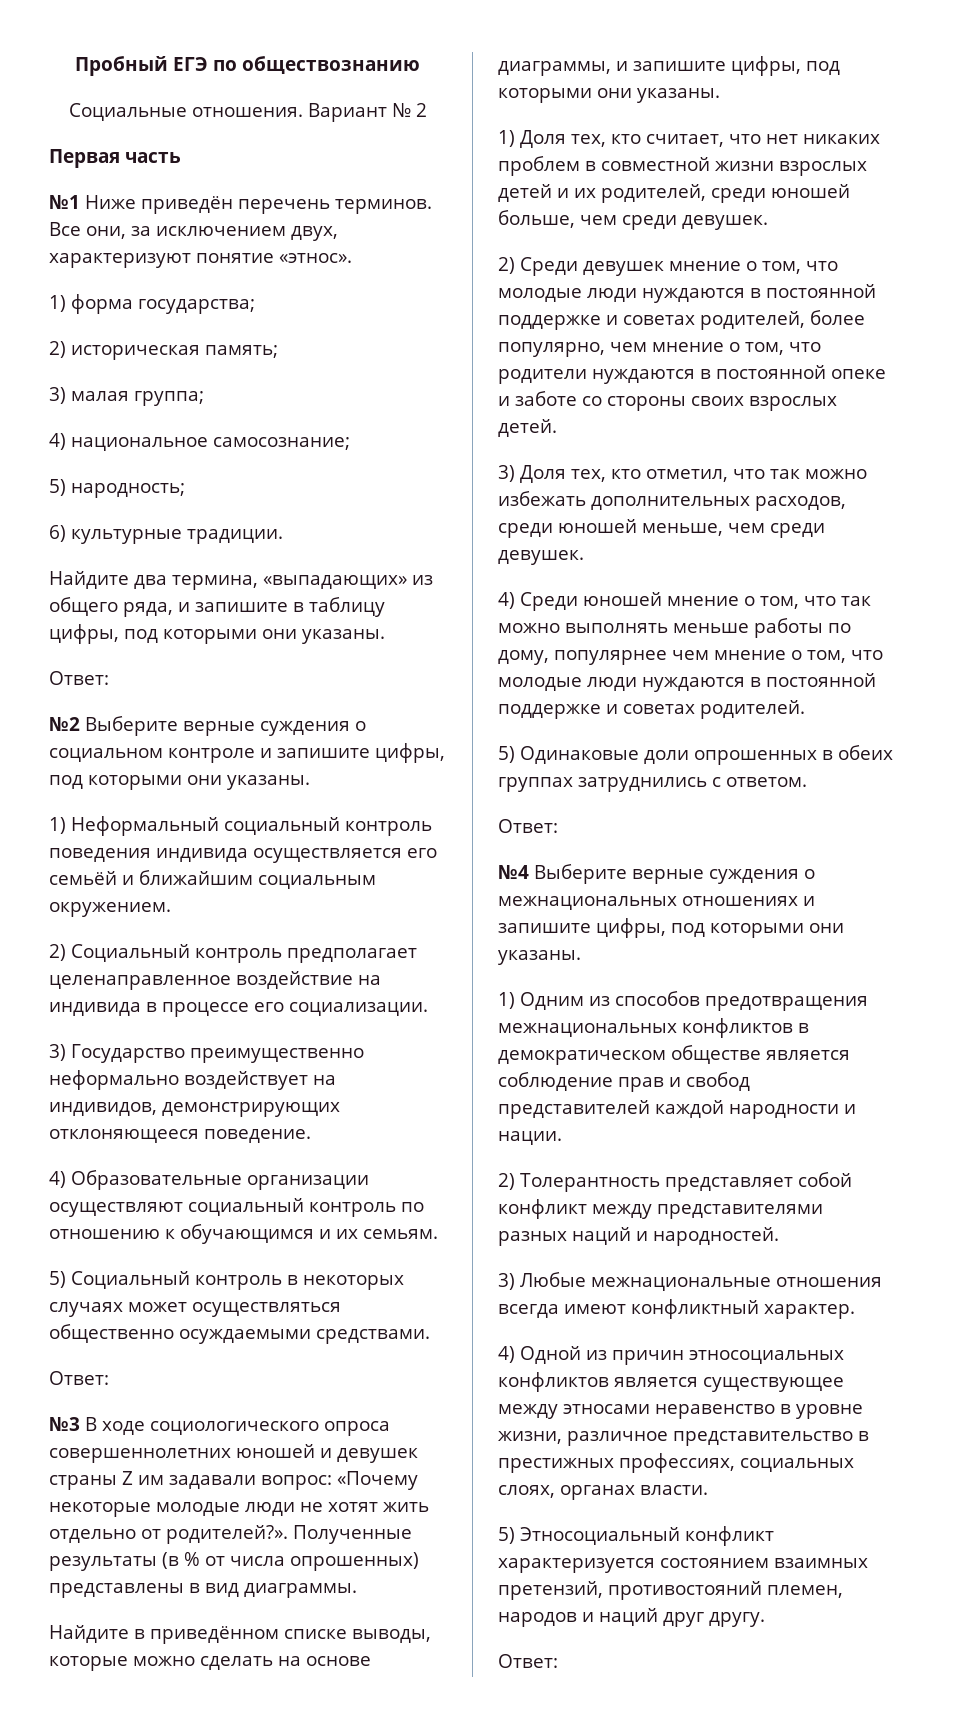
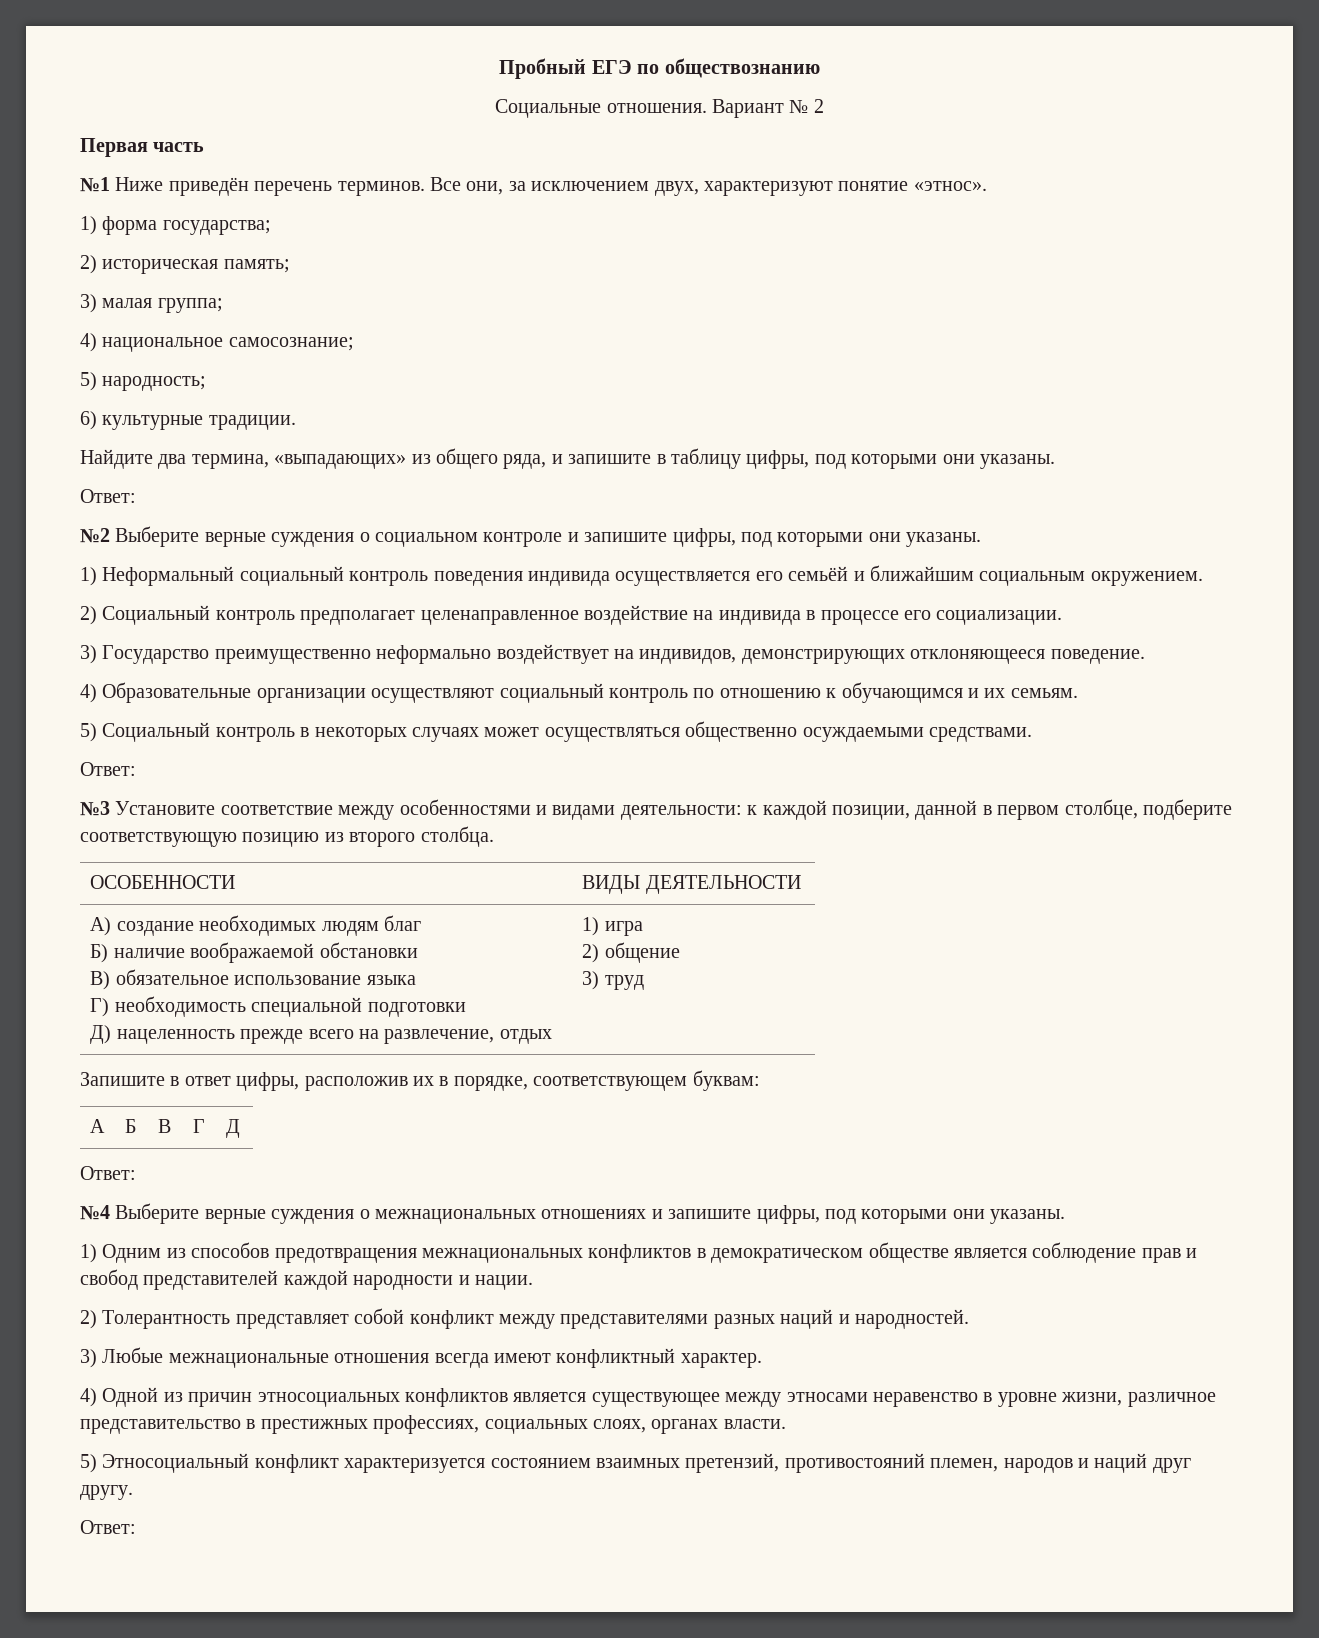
[85,1417,390,1436] [49,1444,418,1463] [49,1471,418,1490] [49,1502,429,1517] [49,1525,412,1544] [49,1552,419,1571] [49,1583,357,1598] [49,1625,431,1644] [49,1656,371,1671] [498,56,840,76] [498,88,720,103] [498,130,880,148] [498,156,867,176] [498,184,850,203] [498,210,768,230] [498,257,838,276] [498,284,876,303] [498,310,865,330] [498,342,821,357] [498,365,886,384] [498,391,837,411] [498,419,557,437] [498,465,867,483] [498,491,846,511] [498,519,825,538] [498,550,584,565] [498,592,871,611] [498,618,851,638] [498,650,883,665] [498,673,876,692] [498,700,805,719] [498,745,893,765] [498,777,807,792] В ходе социологического опроса совершеннолетних юношей и девушек страны Z им задавали вопрос: «Почему некоторые молодые люди не хотят жить отдельно от родителей?». Полученные результаты (в % от числа опрошенных) представлены в вид диаграммы. // Найдите в приведённом списке выводы, которые можно сделать на основе диаграммы, и запишите цифры, под которыми они указаны. // 1) Доля тех, кто считает, что нет никаких проблем в совместной жизни взрослых детей и их родителей, среди юношей больше, чем среди девушек. // 2) Среди девушек мнение о том, что молодые люди нуждаются в постоянной поддержке и советах родителей, более популярно, чем мнение о том, что родители нуждаются в постоянной опеке и заботе со стороны своих взрослых детей. // 3) Доля тех, кто отметил, что так можно избежать дополнительных расходов, среди юношей меньше, чем среди девушек. // 4) Среди юношей мнение о том, что так можно выполнять меньше работы по дому, популярнее чем мнение о том, что молодые люди нуждаются в постоянной поддержке и советах родителей. // 5) Одинаковые доли опрошенных в обеих группах затруднились с ответом. -> [115,799,1232,820] [80,826,494,847] [90,875,236,889] [582,875,801,894] [90,915,421,936] [90,942,418,963] [90,969,416,990] [90,996,466,1017] [90,1025,552,1044] [582,917,643,936] [582,942,680,963] [582,971,644,990] [80,1070,760,1091] [90,1119,106,1133] [125,1119,137,1133] [158,1119,172,1133] [193,1119,206,1133] [226,1119,241,1138] Установите соответствие между особенностями и видами деятельности: к каждой позиции, данной в первом столбце, подберите соответствующую позицию из второго столбца. // ОСОБЕННОСТИ | ВИДЫ ДЕЯТЕЛЬНОСТИ // А) создание необходимых людям благ // Б) наличие воображаемой обстановки // В) обязательное использование языка // Г) необходимость специальной подготовки // Д) нацеленность прежде всего на развлечение, отдых | 1) игра // 2) общение // 3) труд // Запишите в ответ цифры, расположив их в порядке, соответствующем буквам: // A | Б | В | Г | Д

